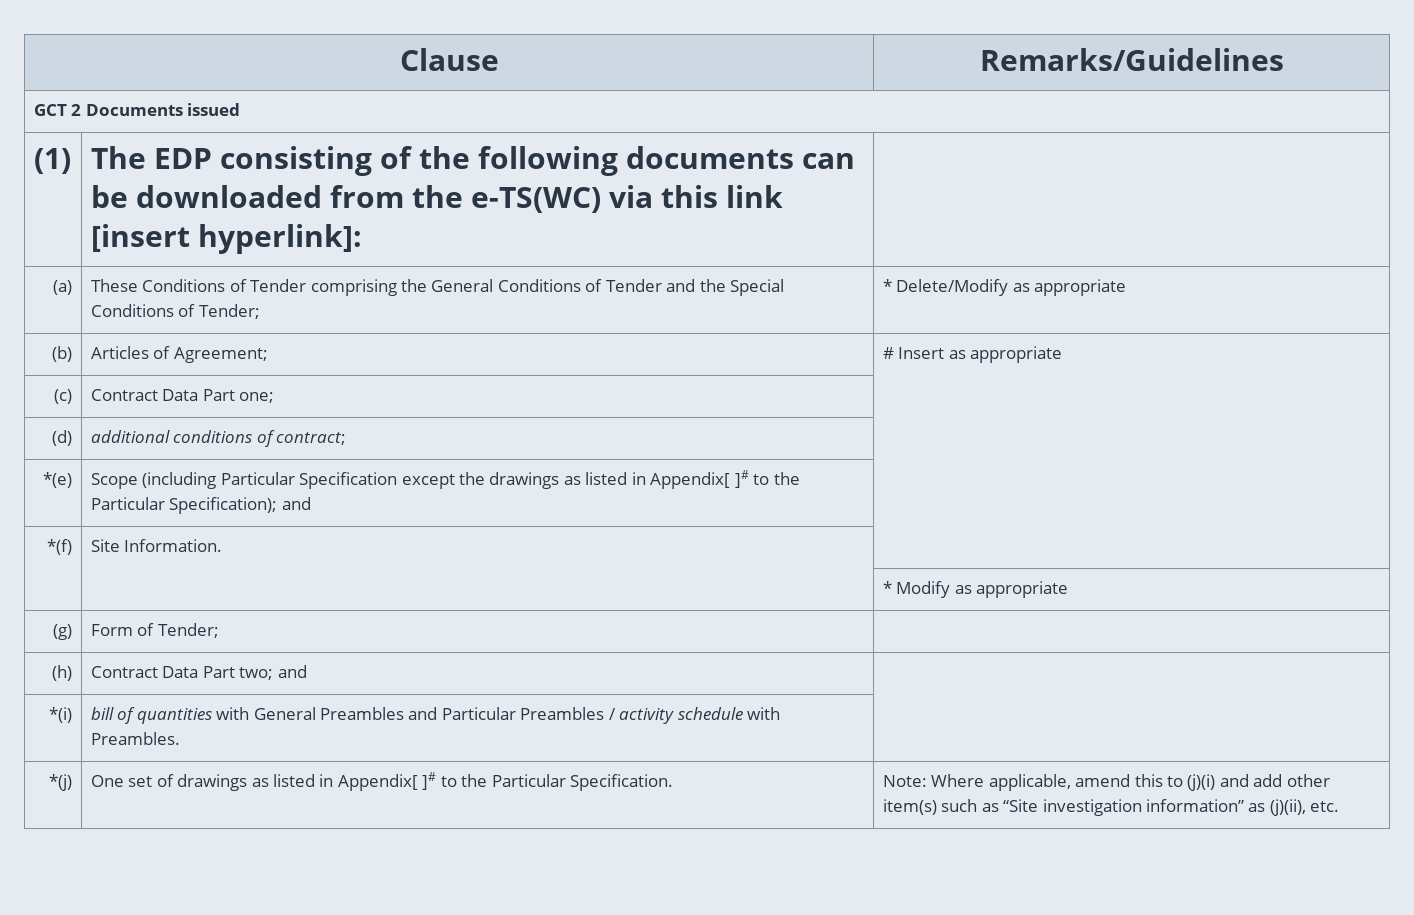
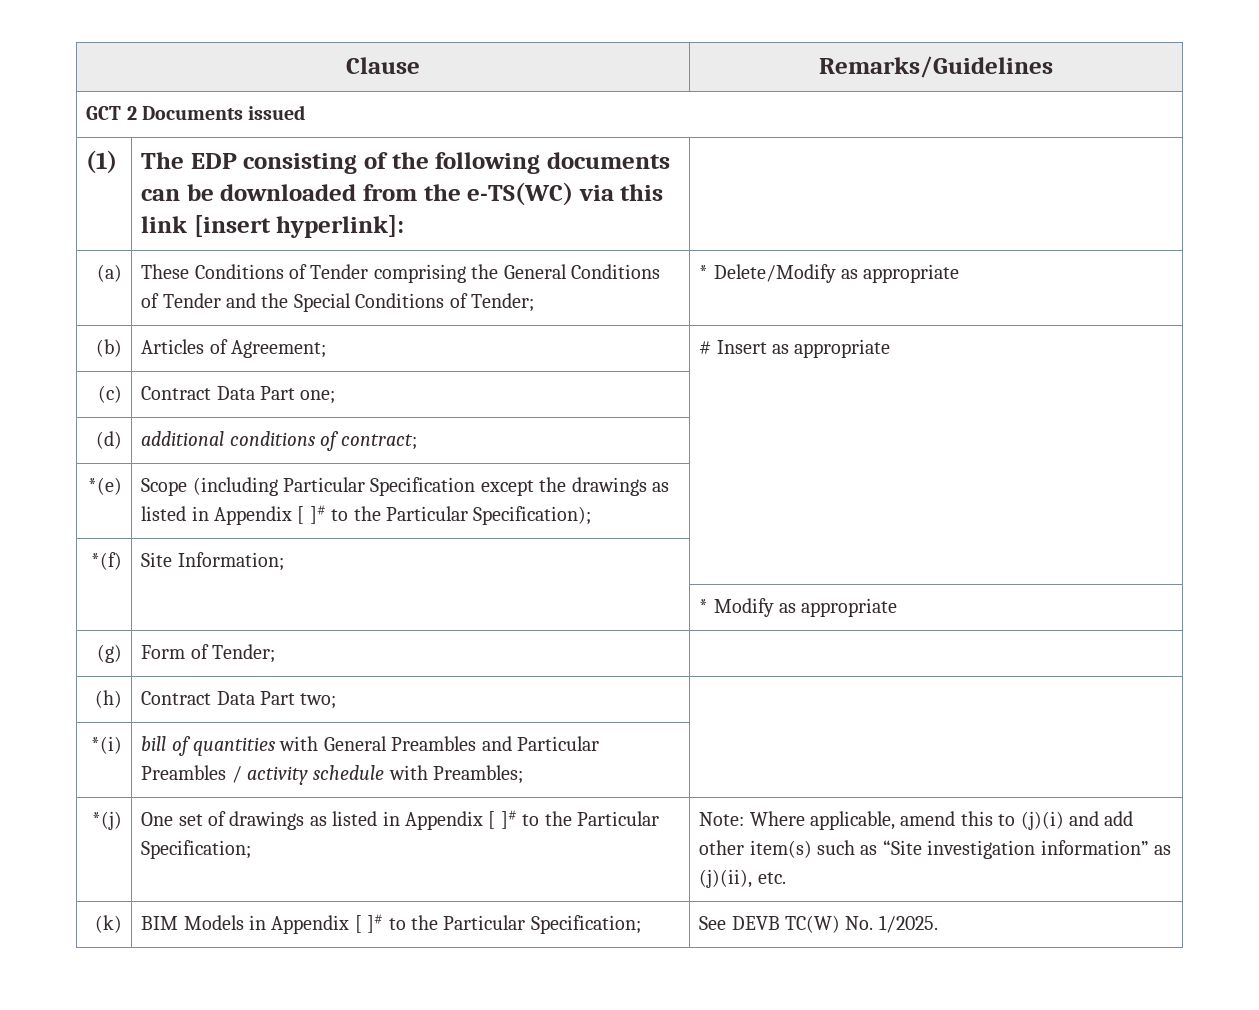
[650,472,731,489] Appendix[ -> [213,506,305,525] Appendix [
[281,497,311,510] and -> (592, 515) none
[124,539,223,552] Information. -> [177,552,284,571] Information;
[277,665,307,678] and -> (337, 701) none
[90,732,180,745] Preambles. -> [433,765,524,784] Preambles;
[337,772,674,791] Appendix[ ]# to the Particular Specification. -> [404,810,659,830] [141,840,252,859] Appendix [ ]# to the Particular Specification;
(1340, 806) none -> [94,915,122,933] [141,914,641,934] [699,915,938,933] // (k) | BIM Models in Appendix [ ]# to the Particular Specification; | See DEVB TC(W) No. 1/2025.

